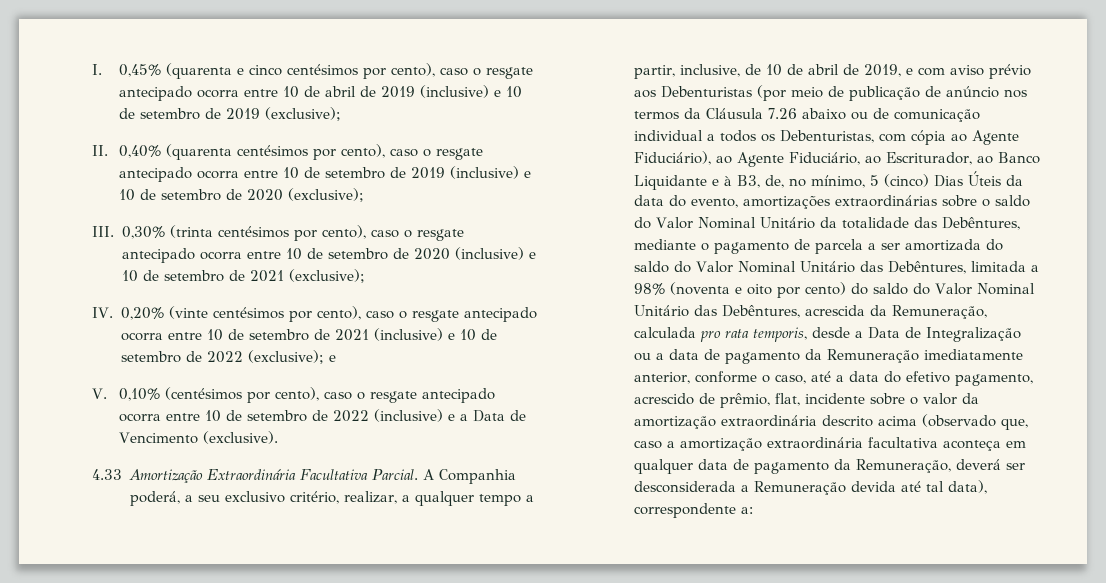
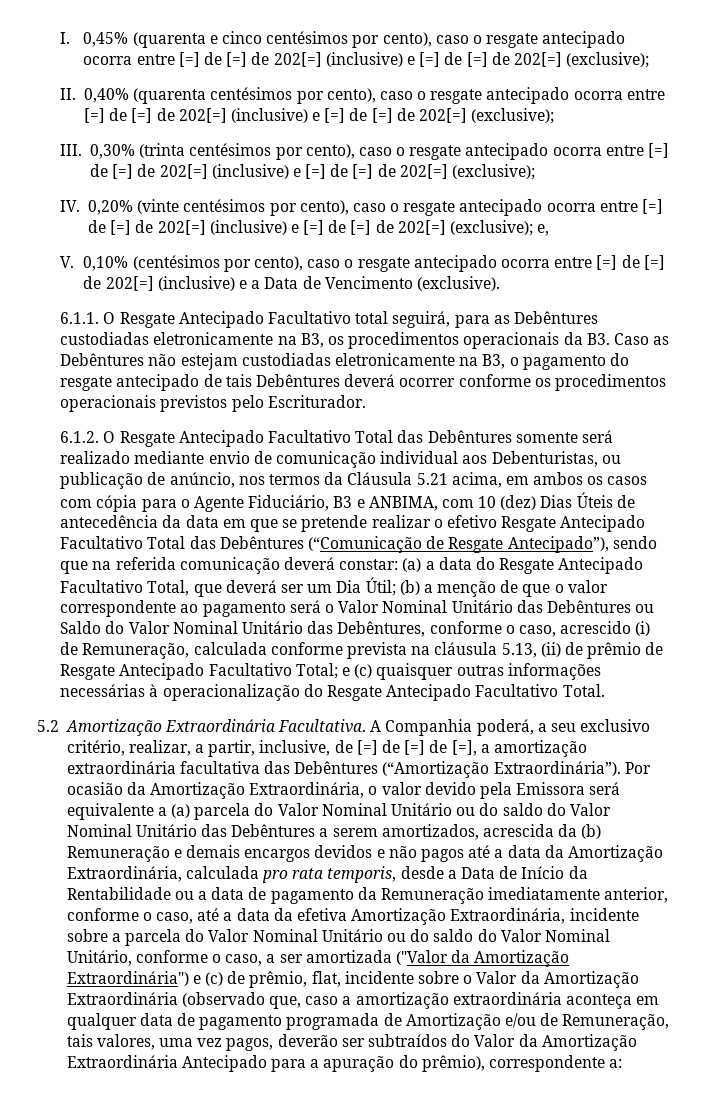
[283,85,523,98] [119,108,261,120] 10 de abril de 2019 (inclusive) e 10 de setembro de 2019 -> [178,52,562,67] [=] de [=] de 202[=] (inclusive) e [=] de [=] de 202[=]
[283,166,532,179] [119,189,284,201] 10 de setembro de 2019 (inclusive) e 10 de setembro de 2020 -> [83,108,468,123] [=] de [=] de 202[=] (inclusive) e [=] de [=] de 202[=]
[285,247,536,260] [121,270,284,282] 10 de setembro de 2020 (inclusive) e 10 de setembro de 2021 -> [648,143,670,158] [89,164,448,179] [=] de [=] de 202[=] (inclusive) e [=] de [=] de 202[=]
[206,328,497,341] [120,350,336,364] 10 de setembro de 2021 (inclusive) e 10 de setembro de 2022 (exclusive); e -> [642,199,664,214] [87,220,550,236] [=] de [=] de 202[=] (inclusive) e [=] de [=] de 202[=] (exclusive); e,
[205,410,370,422] 10 de setembro de 2022 -> [596,255,665,270] [83,276,154,291] [=] de [=] de 202[=]
[92,469,418,483] 4.33 Amortização Extraordinária Facultativa Parcial. -> [60,311,598,328] [60,332,670,349] [60,353,629,370] [60,374,666,391] [60,395,366,412] [60,430,613,447] [60,451,621,468] [60,472,648,489] [60,492,635,512] [60,515,646,532] [60,536,657,553] [60,557,644,574] [60,577,608,597] [60,600,655,617] [60,621,651,637] [60,642,664,659] [60,663,601,680] [60,684,605,701] [37,719,367,736] 6.1.1. O Resgate Antecipado Facultativo total seguirá, para as Debêntures custodiadas eletronicamente na B3, os procedimentos operacionais da B3. Caso as Debêntures não estejam custodiadas eletronicamente na B3, o pagamento do resgate antecipado de tais Debêntures deverá ocorrer conforme os procedimentos operacionais previstos pelo Escriturador. // 6.1.2. O Resgate Antecipado Facultativo Total das Debêntures somente será realizado mediante envio de comunicação individual aos Debenturistas, ou publicação de anúncio, nos termos da Cláusula 5.21 acima, em ambos os casos com cópia para o Agente Fiduciário, B3 e ANBIMA, com 10 (dez) Dias Úteis de antecedência da data em que se pretende realizar o efetivo Resgate Antecipado Facultativo Total das Debêntures (“Comunicação de Resgate Antecipado”), sendo que na referida comunicação deverá constar: (a) a data do Resgate Antecipado Facultativo Total, que deverá ser um Dia Útil; (b) a menção de que o valor correspondente ao pagamento será o Valor Nominal Unitário das Debêntures ou Saldo do Valor Nominal Unitário das Debêntures, conforme o caso, acrescido (i) de Remuneração, calculada conforme prevista na cláusula 5.13, (ii) de prêmio de Resgate Antecipado Facultativo Total; e (c) quaisquer outras informações necessárias à operacionalização do Resgate Antecipado Facultativo Total. // 5.2 Amortização Extraordinária Facultativa.
[414,491,534,506] [633,64,1031,79] [633,85,1027,101] [633,108,980,122] [633,130,1019,145] [633,151,1040,167] [633,171,1023,190] [633,195,1030,209] [633,217,1020,230] [633,239,1003,254] [633,261,1039,274] [633,282,1035,298] [633,305,987,319] qualquer tempo a partir, inclusive, de 10 de abril de 2019, e com aviso prévio aos Debenturistas (por meio de publicação de anúncio nos termos da Cláusula 7.26 abaixo ou de comunicação individual a todos os Debenturistas, com cópia ao Agente Fiduciário), ao Agente Fiduciário, ao Escriturador, ao Banco Liquidante e à B3, de, no mínimo, 5 (cinco) Dias Úteis da data do evento, amortizações extraordinárias sobre o saldo do Valor Nominal Unitário da totalidade das Debêntures, mediante o pagamento de parcela a ser amortizada do saldo do Valor Nominal Unitário das Debêntures, limitada a 98% (noventa e oito por cento) do saldo do Valor Nominal Unitário das Debêntures, acrescida da Remuneração, -> [208,740,587,757] [66,761,651,778] [66,782,621,799] [66,803,611,820] [66,824,602,840] [66,845,663,862] [66,866,182,882] partir, inclusive, de [=] de [=] de [=], a amortização extraordinária facultativa das Debêntures (“Amortização Extraordinária”). Por ocasião da Amortização Extraordinária, o valor devido pela Emissora será equivalente a (a) parcela do Valor Nominal Unitário ou do saldo do Valor Nominal Unitário das Debêntures a serem amortizados, acrescida da (b) Remuneração e demais encargos devidos e não pagos até a data da Amortização Extraordinária,
[925,327,1021,342] Integralização -> [521,866,588,879] [66,887,171,900] Início da Rentabilidade
[883,371,1033,386] [633,393,694,405] do efetivo pagamento, acrescido -> [273,908,639,925] [66,929,610,946] [66,950,570,967] [66,971,224,986] da efetiva Amortização Extraordinária, incidente sobre a parcela do Valor Nominal Unitário ou do saldo do Valor Nominal Unitário, conforme o caso, a ser amortizada ("Valor da Amortização Extraordinária") e (c)
[922,393,979,405] [633,415,917,429] valor da amortização extraordinária descrito acima -> [476,971,639,988] [66,992,178,1005] Valor da Amortização Extraordinária
[867,437,938,448] facultativa -> (562, 998) none
[833,459,1025,473] [633,480,987,495] da Remuneração, deverá ser desconsiderada a Remuneração devida até tal data), -> [286,1013,670,1030] [66,1034,637,1051] [66,1055,485,1072] programada de Amortização e/ou de Remuneração, tais valores, uma vez pagos, deverão ser subtraídos do Valor da Amortização Extraordinária Antecipado para a apuração do prêmio),

